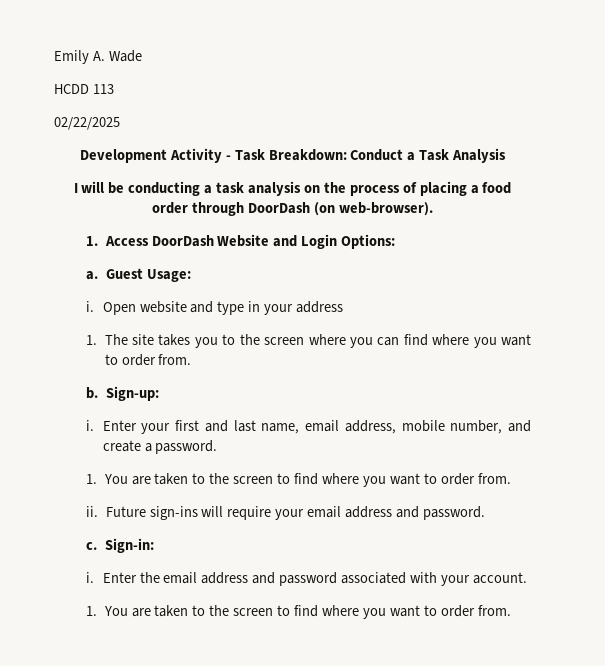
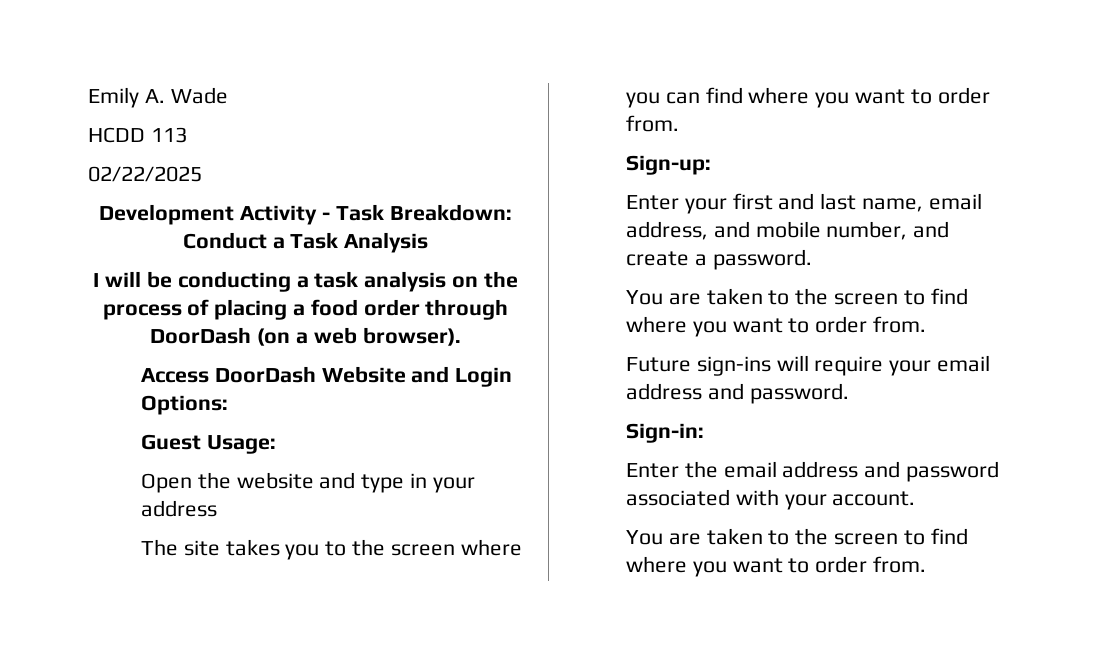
[338,202,433,216] [86,236,99,246] web-browser). // 1. -> [296,327,461,346] a web browser). //
[86,271,99,280] a. -> (228, 405) none
[86,301,136,315] i. Open -> [140,472,231,493] Open the
[86,335,98,345] 1. -> (217, 508) none
[86,387,99,399] b. -> (679, 123) none
[86,420,95,431] i. -> (711, 165) none
(396, 427) none -> [713,221,750,238] and
[86,474,98,484] 1. -> (812, 259) none
[86,506,99,517] ii. -> (926, 324) none
[86,542,98,550] c. -> (849, 393) none
[86,572,95,583] i. -> (704, 433) none
[86,606,98,616] 1. -> (916, 498) none

